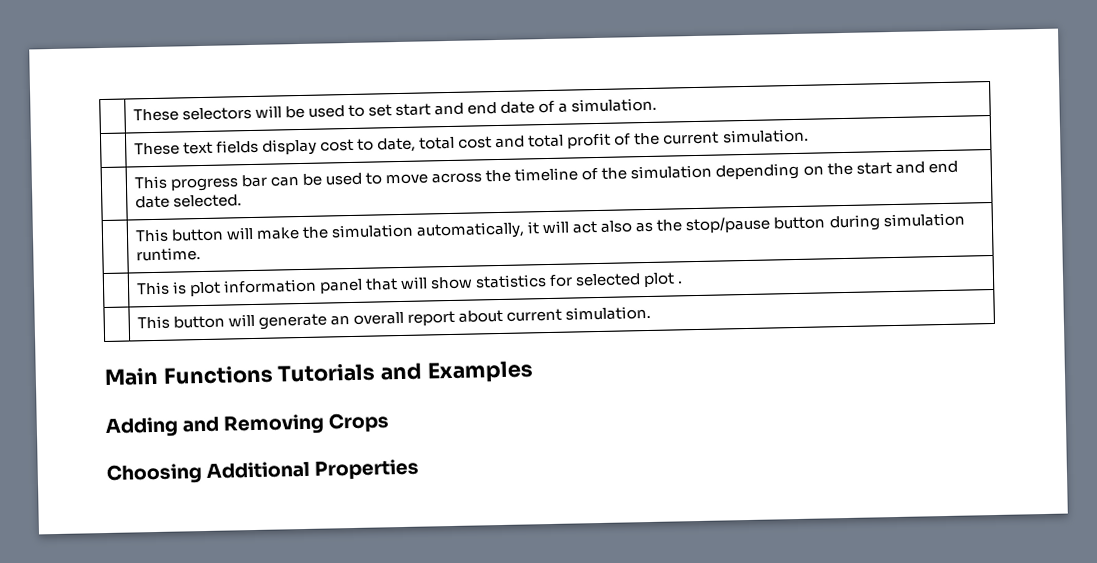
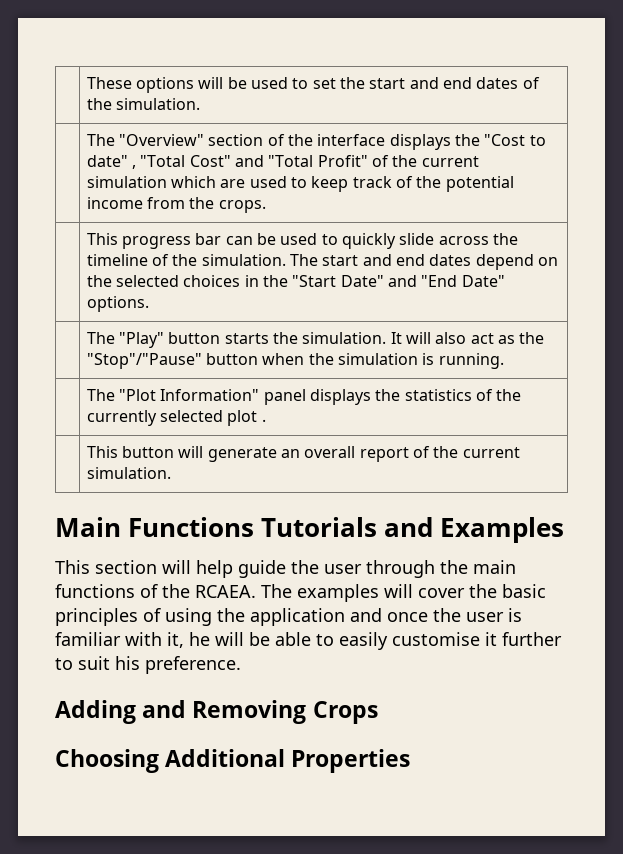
[132,106,252,122] | These selectors -> [86,77,195,93] | These options
[395,97,658,117] [133,128,809,156] start and end date of a simulation. // | These text fields display cost to date, total cost and total profit of the current simulation. -> [340,77,540,89] [86,98,201,110] [86,134,546,150] [86,155,479,169] [86,176,514,192] [86,197,266,213] the start and end dates of the simulation. // | The "Overview" section of the interface displays the "Cost to date" , "Total Cost" and "Total Profit" of the current simulation which are used to keep track of the potential income from the crops.
[385,173,429,185] move -> [342,233,435,249] quickly slide
[630,160,958,181] [134,194,242,209] [134,212,965,243] [135,247,201,262] [135,274,574,297] simulation depending on the start and end date selected. // | This button will make the simulation automatically, it will act also as the stop/pause button during simulation runtime. // | This is plot information panel that will show statistics for -> [201,254,559,270] [86,275,505,287] [86,296,149,312] [86,332,545,348] [86,353,504,369] [86,389,522,405] [86,410,157,426] simulation. The start and end dates depend on the selected choices in the "Start Date" and "End Date" options. // | The "Play" button starts the simulation. It will also act as the "Stop"/"Pause" button when the simulation is running. // | The "Plot Information" panel displays the statistics of the currently
[458,309,504,323] about -> [413,446,459,458] of the
(534, 372) none -> [55,560,516,578] [55,584,546,602] [55,608,522,626] [55,632,562,650] [55,656,241,674] // This section will help guide the user through the main functions of the RCAEA. The examples will cover the basic principles of using the application and once the user is familiar with it, he will be able to easily customise it further to suit his preference.

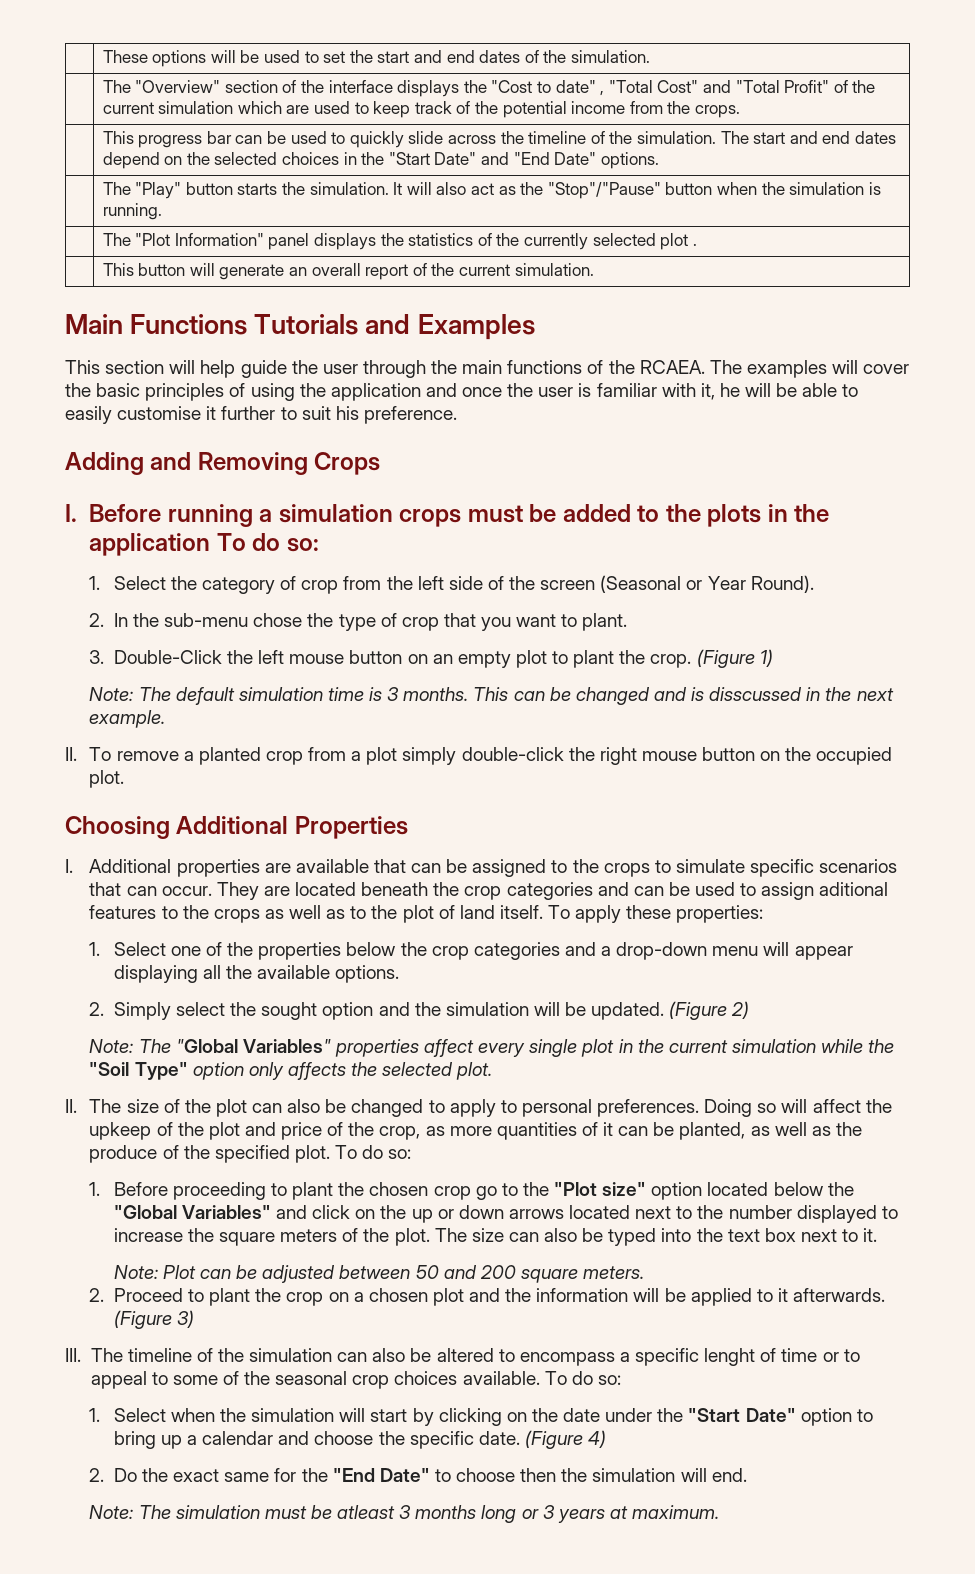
[55,749,411,773] Choosing Additional Properties -> [65,504,830,527] [89,533,319,556] [89,575,814,594] [89,613,628,631] [89,649,773,668] [89,687,894,705] [89,710,166,728] [65,747,893,765] [89,770,125,788] [65,816,408,839] [65,859,898,877] [89,882,889,900] [89,905,764,923] [89,942,853,960] [113,965,400,983] [89,1001,750,1020] [89,1039,895,1057] [89,1062,493,1080] [65,1099,892,1117] [89,1122,862,1140] [89,1145,412,1163] [89,1182,854,1200] [113,1205,898,1223] [113,1228,878,1246] [113,1265,645,1283] [89,1288,886,1306] [113,1310,195,1329] [65,1348,860,1366] [90,1371,621,1389] [89,1408,873,1426] [113,1430,607,1449] [89,1468,747,1482] [89,1505,720,1523] I. Before running a simulation crops must be added to the plots in the application To do so: // 1. Select the category of crop from the left side of the screen (Seasonal or Year Round). // 2. In the sub-menu chose the type of crop that you want to plant. // 3. Double-Click the left mouse button on an empty plot to plant the crop. (Figure 1) // Note: The default simulation time is 3 months. This can be changed and is disscussed in the next example. // II. To remove a planted crop from a plot simply double-click the right mouse button on the occupied plot. // Choosing Additional Properties // I. Additional properties are available that can be assigned to the crops to simulate specific scenarios that can occur. They are located beneath the crop categories and can be used to assign aditional features to the crops as well as to the plot of land itself. To apply these properties: // 1. Select one of the properties below the crop categories and a drop-down menu will appear displaying all the available options. // 2. Simply select the sought option and the simulation will be updated. (Figure 2) // Note: The "Global Variables" properties affect every single plot in the current simulation while the "Soil Type" option only affects the selected plot. // II. The size of the plot can also be changed to apply to personal preferences. Doing so will affect the upkeep of the plot and price of the crop, as more quantities of it can be planted, as well as the produce of the specified plot. To do so: // 1. Before proceeding to plant the chosen crop go to the "Plot size" option located below the "Global Variables" and click on the up or down arrows located next to the number displayed to increase the square meters of the plot. The size can also be typed into the text box next to it. // Note: Plot can be adjusted between 50 and 200 square meters. // 2. Proceed to plant the crop on a chosen plot and the information will be applied to it afterwards. (Figure 3) // III. The timeline of the simulation can also be altered to encompass a specific lenght of time or to appeal to some of the seasonal crop choices available. To do so: // 1. Select when the simulation will start by clicking on the date under the "Start Date" option to bring up a calendar and choose the specific date. (Figure 4) // 2. Do the exact same for the "End Date" to choose then the simulation will end. // Note: The simulation must be atleast 3 months long or 3 years at maximum.

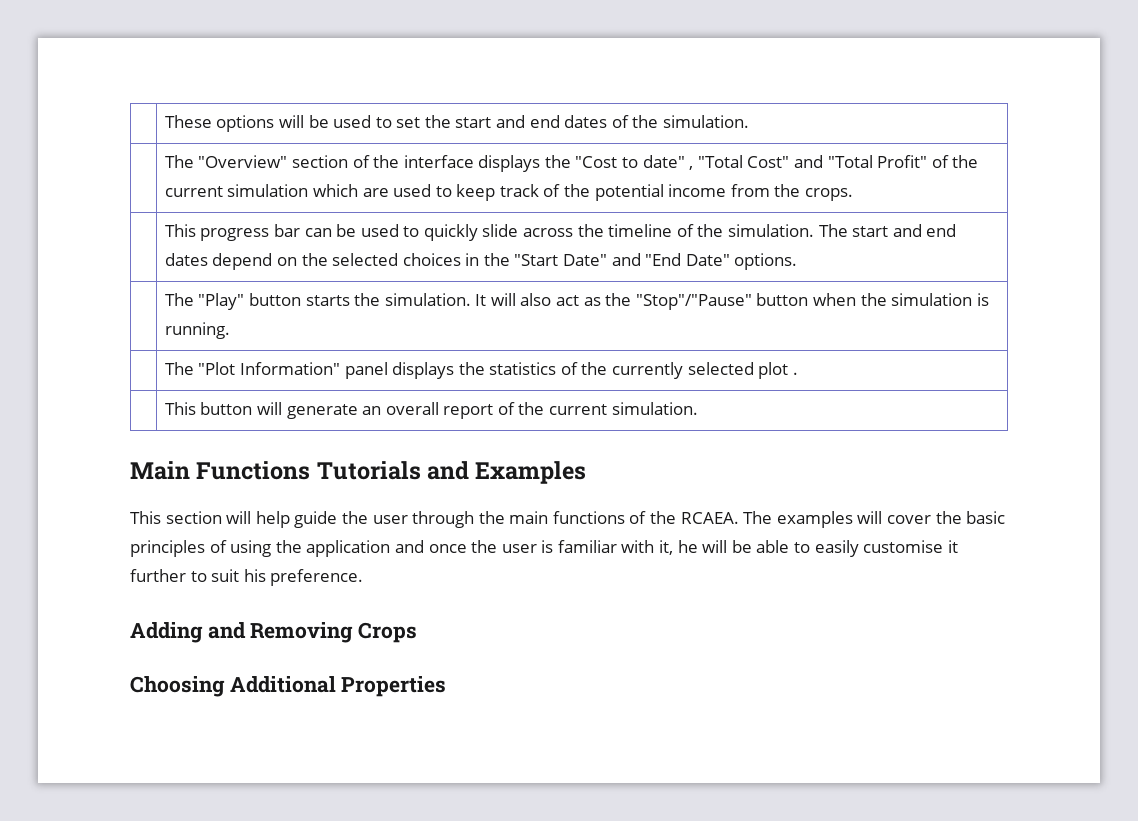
[65,504,830,527] [89,533,319,556] [89,575,814,594] [89,613,628,631] [89,649,773,668] [89,687,894,705] [89,710,166,728] [65,747,893,765] [89,770,125,788] [65,816,408,839] [65,859,898,877] [89,882,889,900] [89,905,764,923] [89,942,853,960] [113,965,400,983] [89,1001,750,1020] [89,1039,895,1057] [89,1062,493,1080] [65,1099,892,1117] [89,1122,862,1140] [89,1145,412,1163] [89,1182,854,1200] [113,1205,898,1223] [113,1228,878,1246] [113,1265,645,1283] [89,1288,886,1306] [113,1310,195,1329] [65,1348,860,1366] [90,1371,621,1389] [89,1408,873,1426] [113,1430,607,1449] [89,1468,747,1482] [89,1505,720,1523] I. Before running a simulation crops must be added to the plots in the application To do so: // 1. Select the category of crop from the left side of the screen (Seasonal or Year Round). // 2. In the sub-menu chose the type of crop that you want to plant. // 3. Double-Click the left mouse button on an empty plot to plant the crop. (Figure 1) // Note: The default simulation time is 3 months. This can be changed and is disscussed in the next example. // II. To remove a planted crop from a plot simply double-click the right mouse button on the occupied plot. // Choosing Additional Properties // I. Additional properties are available that can be assigned to the crops to simulate specific scenarios that can occur. They are located beneath the crop categories and can be used to assign aditional features to the crops as well as to the plot of land itself. To apply these properties: // 1. Select one of the properties below the crop categories and a drop-down menu will appear displaying all the available options. // 2. Simply select the sought option and the simulation will be updated. (Figure 2) // Note: The "Global Variables" properties affect every single plot in the current simulation while the "Soil Type" option only affects the selected plot. // II. The size of the plot can also be changed to apply to personal preferences. Doing so will affect the upkeep of the plot and price of the crop, as more quantities of it can be planted, as well as the produce of the specified plot. To do so: // 1. Before proceeding to plant the chosen crop go to the "Plot size" option located below the "Global Variables" and click on the up or down arrows located next to the number displayed to increase the square meters of the plot. The size can also be typed into the text box next to it. // Note: Plot can be adjusted between 50 and 200 square meters. // 2. Proceed to plant the crop on a chosen plot and the information will be applied to it afterwards. (Figure 3) // III. The timeline of the simulation can also be altered to encompass a specific lenght of time or to appeal to some of the seasonal crop choices available. To do so: // 1. Select when the simulation will start by clicking on the date under the "Start Date" option to bring up a calendar and choose the specific date. (Figure 4) // 2. Do the exact same for the "End Date" to choose then the simulation will end. // Note: The simulation must be atleast 3 months long or 3 years at maximum. -> [130,676,447,697] Choosing Additional Properties

